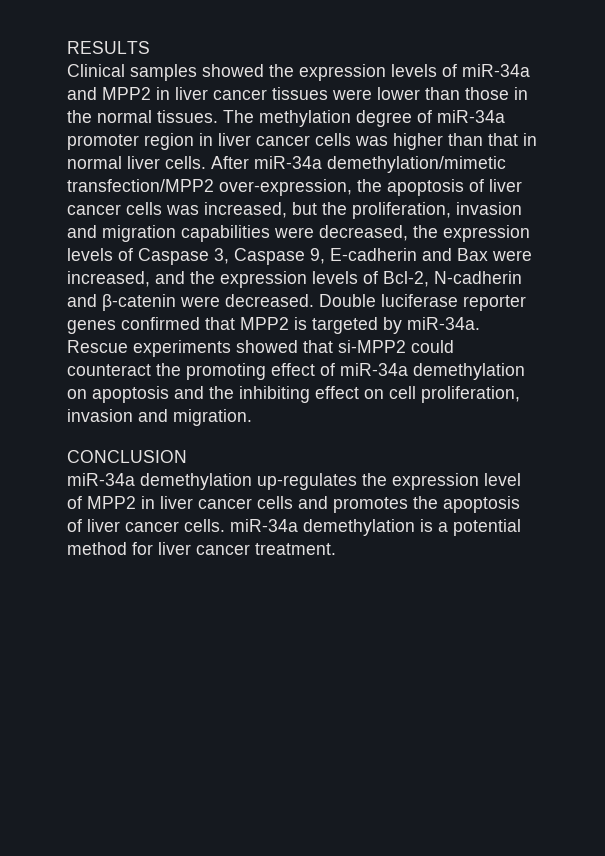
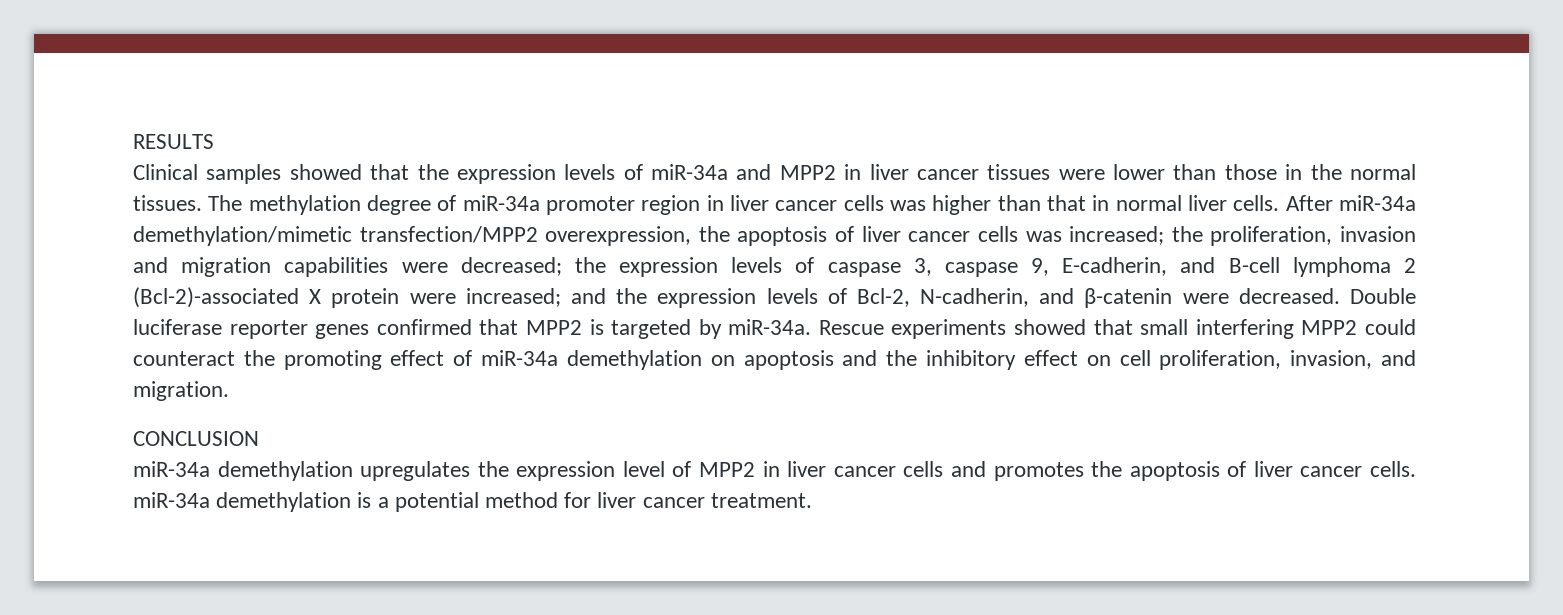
(264, 70) none -> [370,164,410,180] that
[219,179,352,196] over-expression, -> [545,226,692,246] overexpression,
[204,202,317,218] increased, but -> [1069,226,1165,245] increased;
[319,225,530,242] [67,248,532,265] [67,271,150,287] decreased, the expression levels of Caspase 3, Caspase 9, E-cadherin and Bax were increased, -> [460,257,1416,277] [133,287,561,308] decreased; the expression levels of caspase 3, caspase 9, E-cadherin, and B-cell lymphoma 2 (Bcl-2)-associated X protein were increased;
[434,271,522,284] N-cadherin -> [920,288,1030,307] N-cadherin,
[338,340,406,353] si-MPP2 -> [1140,319,1358,339] small interfering MPP2
[239,386,310,403] inhibiting -> [926,350,1017,370] inhibitory
[67,409,133,422] invasion -> [1290,350,1373,369] invasion,
[257,473,357,490] up-regulates -> [360,461,471,481] upregulates

